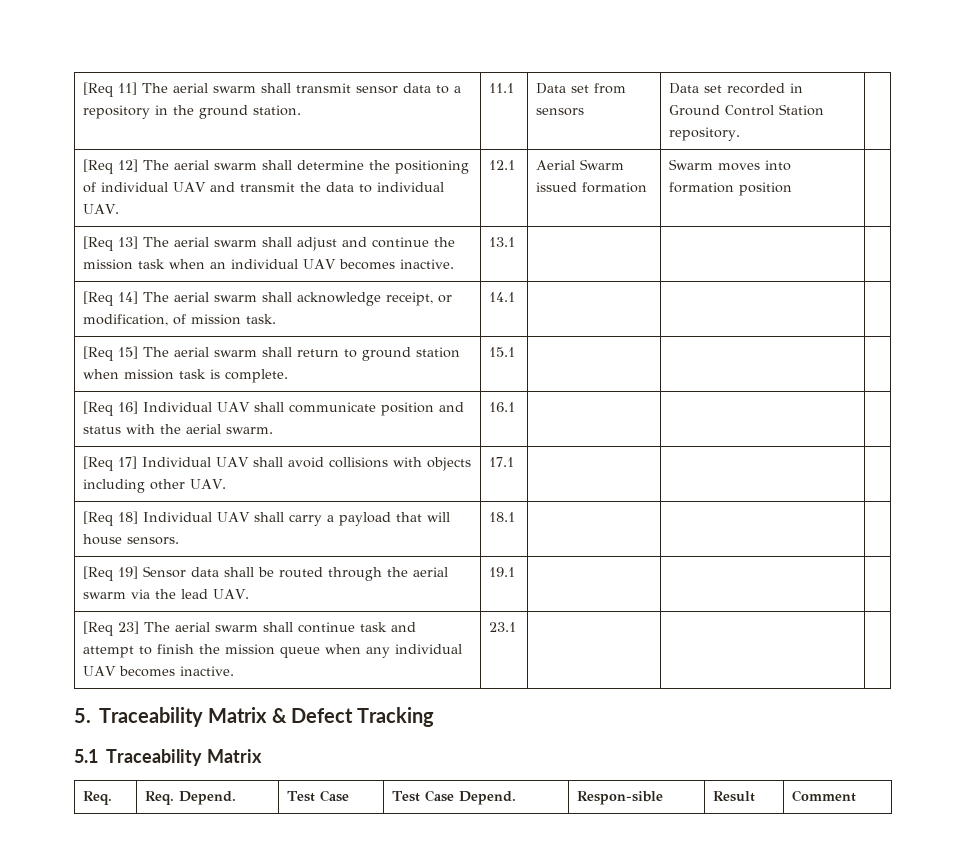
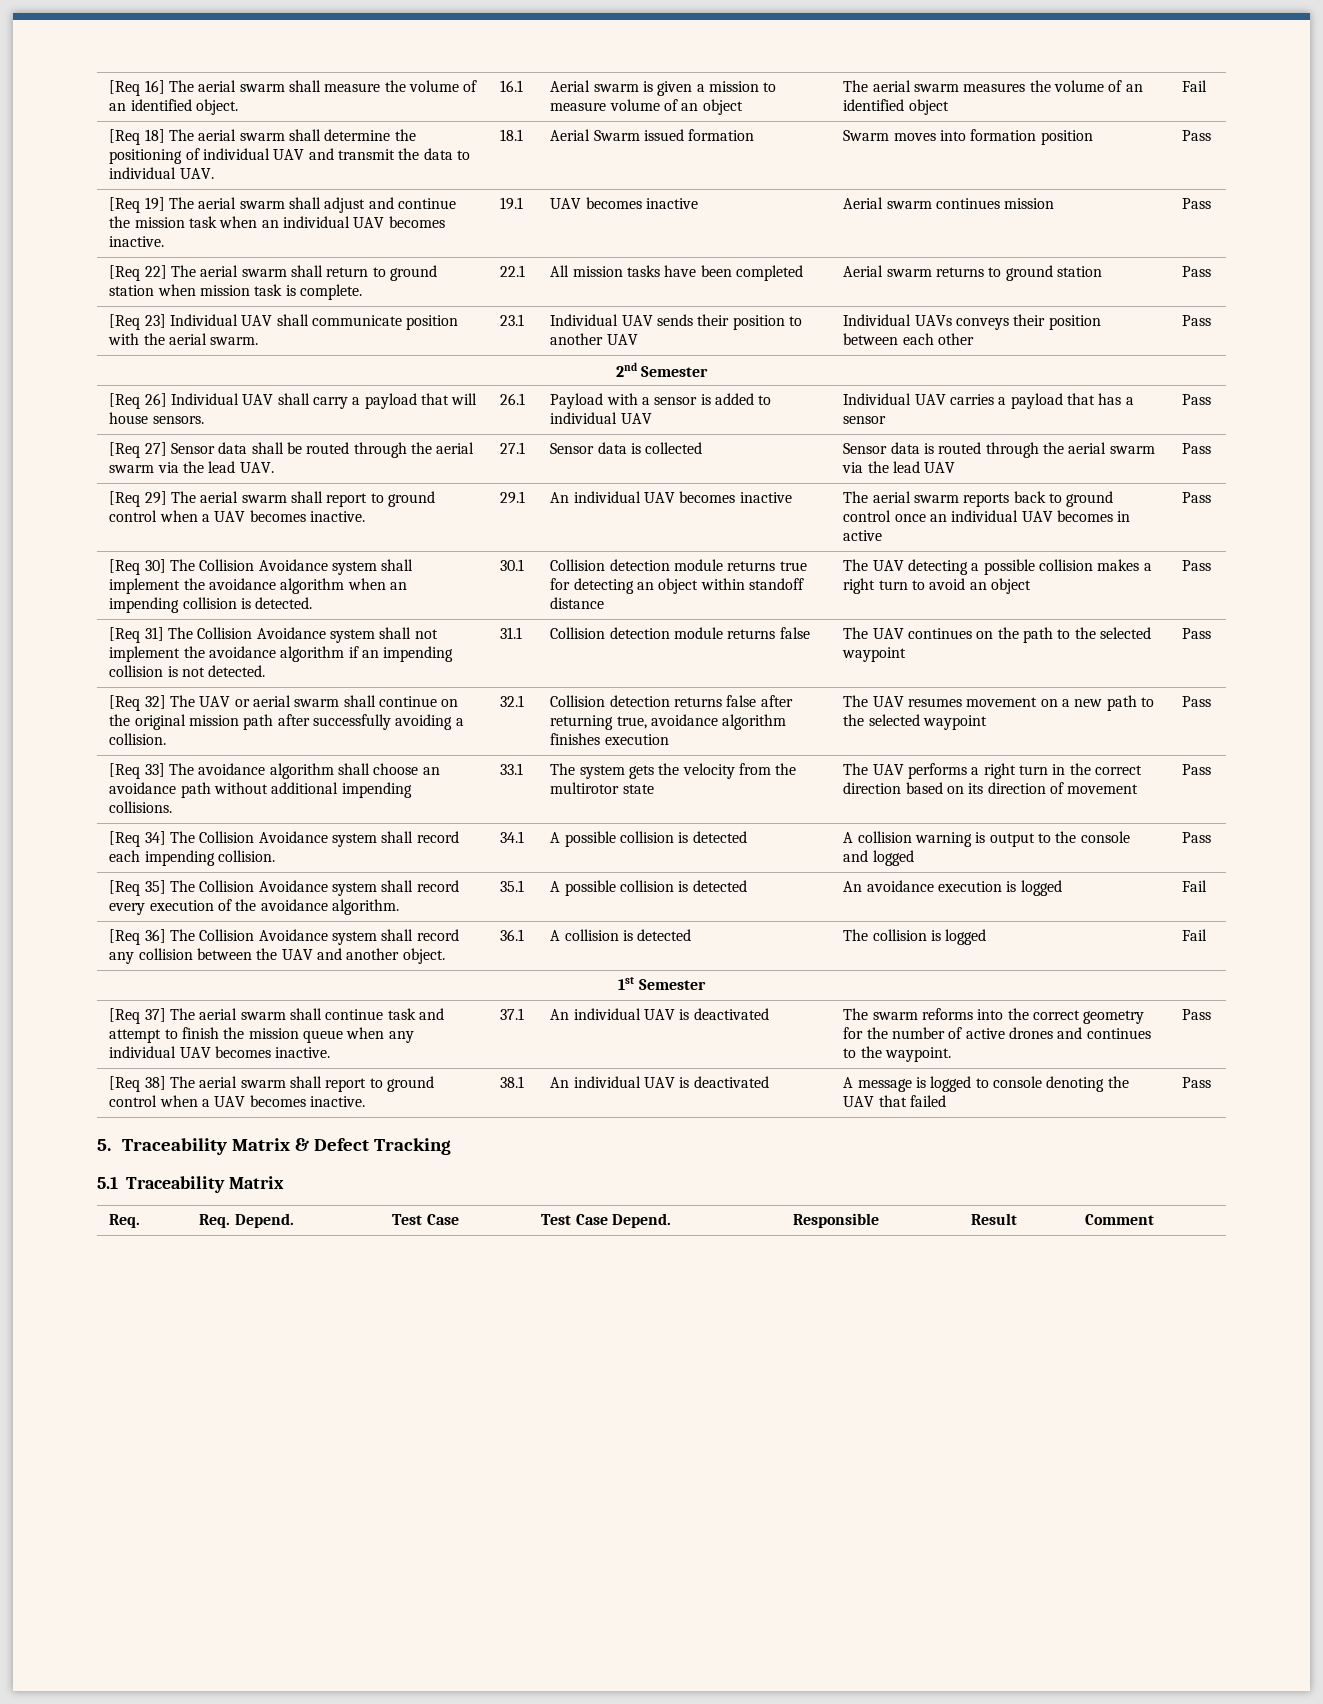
[83,82,462,97] [83,105,302,119] [489,83,515,93] [536,83,627,94] [536,108,585,116] [669,83,804,94] [669,104,825,116] [669,127,741,141] [83,159,139,174] [Req 11] The aerial swarm shall transmit sensor data to a repository in the ground station. | 11.1 | Data set from sensors | Data set recorded in Ground Control Station repository. | // [Req 12] -> [109,80,478,96] [109,99,239,115] [500,80,524,92] [550,80,777,96] [550,99,743,115] [843,80,1143,92] [843,99,949,115] [1182,80,1208,92] [109,129,165,145] [Req 16] The aerial swarm shall measure the volume of an identified object. | 16.1 | Aerial swarm is given a mission to measure volume of an object | The aerial swarm measures the volume of an identified object | Fail // [Req 18]
[489,160,516,170] 12.1 -> [500,129,524,141] 18.1
[83,236,139,251] // [Req 13] -> [1182,130,1212,141] [109,197,165,213] Pass // [Req 19]
[489,237,516,247] [83,291,453,306] [83,314,277,326] [489,292,516,302] [83,346,139,361] 13.1 | | | // [Req 14] The aerial swarm shall acknowledge receipt, or modification, of mission task. | 14.1 | | | // [Req 15] -> [500,197,524,210] [550,197,699,209] [843,197,1055,209] [1182,198,1212,209] [109,265,167,281] 19.1 | UAV becomes inactive | Aerial swarm continues mission | Pass // [Req 22]
[489,347,516,357] [83,401,139,416] 15.1 | | | // [Req 16] -> [500,265,526,277] [550,265,803,281] [843,265,1102,281] [1182,266,1212,277] [109,314,166,330] 22.1 | All mission tasks have been completed | Aerial swarm returns to ground station | Pass // [Req 23]
[439,402,465,412] [83,426,122,434] and status -> (459, 322) none
[489,402,516,412] [83,456,472,471] [83,479,227,493] [489,457,515,467] [83,511,139,526] 16.1 | | | // [Req 17] Individual UAV shall avoid collisions with objects including other UAV. | 17.1 | | | // [Req 18] -> [500,314,525,326] [550,314,802,330] [550,333,638,345] [843,314,1101,330] [843,333,975,345] [1182,315,1212,326] [615,362,709,377] [109,393,167,409] 23.1 | Individual UAV sends their position to another UAV | Individual UAVs conveys their position between each other | Pass // 2nd Semester // [Req 26]
[489,512,516,522] [83,566,139,581] 18.1 | | | // [Req 19] -> [500,393,526,405] [550,393,772,409] [550,412,652,424] [843,393,1134,409] [843,416,887,424] [1182,394,1212,405] [109,442,167,458] 26.1 | Payload with a sensor is added to individual UAV | Individual UAV carries a payload that has a sensor | Pass // [Req 27]
[489,567,516,577] [83,621,140,636] 19.1 | | | // [Req 23] -> [500,442,526,454] [550,442,703,454] [843,442,1155,458] [842,461,956,473] [1182,443,1212,454] [109,491,435,507] [109,510,365,522] [500,491,526,504] [550,491,792,503] [843,491,1114,507] [843,510,1131,522] [843,530,883,541] [1182,492,1212,503] [109,559,414,575] [109,578,407,594] [109,597,313,613] [500,559,525,571] [550,559,807,571] [550,578,804,594] [550,597,605,609] [843,559,1152,575] [843,578,1031,594] [1182,560,1212,571] [109,627,438,643] [109,646,454,662] [109,665,266,677] [500,627,523,639] [550,627,810,639] [843,627,1151,643] [842,647,907,662] [1182,628,1212,639] [109,695,459,711] [109,714,464,730] [109,733,167,745] [500,695,525,707] [550,695,793,707] [550,714,787,730] [550,733,669,745] [843,695,1154,711] [843,714,988,730] [1182,696,1212,707] [109,763,440,779] [109,782,412,798] [109,801,173,813] [500,763,524,775] [550,763,797,779] [550,782,654,794] [843,763,1142,779] [843,782,1139,794] [1182,764,1212,775] [109,831,459,847] [109,850,276,866] [500,831,525,843] [550,831,747,847] [843,831,1130,847] [843,850,914,866] [1182,832,1212,843] [109,880,459,896] [109,899,399,915] [500,880,525,892] [550,880,747,896] [843,880,1062,896] [1182,880,1208,892] [109,929,459,945] [109,948,445,964] [500,929,525,941] [550,929,692,941] [843,929,987,945] [1182,929,1208,941] [618,977,706,990] [109,1008,166,1024] 27.1 | Sensor data is collected | Sensor data is routed through the aerial swarm via the lead UAV | Pass // [Req 29] The aerial swarm shall report to ground control when a UAV becomes inactive. | 29.1 | An individual UAV becomes inactive | The aerial swarm reports back to ground control once an individual UAV becomes in active | Pass // [Req 30] The Collision Avoidance system shall implement the avoidance algorithm when an impending collision is detected. | 30.1 | Collision detection module returns true for detecting an object within standoff distance | The UAV detecting a possible collision makes a right turn to avoid an object | Pass // [Req 31] The Collision Avoidance system shall not implement the avoidance algorithm if an impending collision is not detected. | 31.1 | Collision detection module returns false | The UAV continues on the path to the selected waypoint | Pass // [Req 32] The UAV or aerial swarm shall continue on the original mission path after successfully avoiding a collision. | 32.1 | Collision detection returns false after returning true, avoidance algorithm finishes execution | The UAV resumes movement on a new path to the selected waypoint | Pass // [Req 33] The avoidance algorithm shall choose an avoidance path without additional impending collisions. | 33.1 | The system gets the velocity from the multirotor state | The UAV performs a right turn in the correct direction based on its direction of movement | Pass // [Req 34] The Collision Avoidance system shall record each impending collision. | 34.1 | A possible collision is detected | A collision warning is output to the console and logged | Pass // [Req 35] The Collision Avoidance system shall record every execution of the avoidance algorithm. | 35.1 | A possible collision is detected | An avoidance execution is logged | Fail // [Req 36] The Collision Avoidance system shall record any collision between the UAV and another object. | 36.1 | A collision is detected | The collision is logged | Fail // 1st Semester // [Req 37]
[489,622,517,632] 23.1 | | | -> [500,1008,525,1020] [550,1008,769,1020] [843,1008,1145,1024] [843,1027,1151,1039] [843,1046,952,1062] [1182,1009,1212,1020] [109,1076,434,1092] [109,1095,365,1107] [500,1076,525,1088] [550,1076,769,1088] [843,1076,1129,1092] [843,1095,947,1107] [1182,1077,1212,1088] 37.1 | An individual UAV is deactivated | The swarm reforms into the correct geometry for the number of active drones and continues to the waypoint. | Pass // [Req 38] The aerial swarm shall report to ground control when a UAV becomes inactive. | 38.1 | An individual UAV is deactivated | A message is logged to console denoting the UAV that failed | Pass
[577,791,664,805] Respon-sible -> [793,1213,880,1228] Responsible

